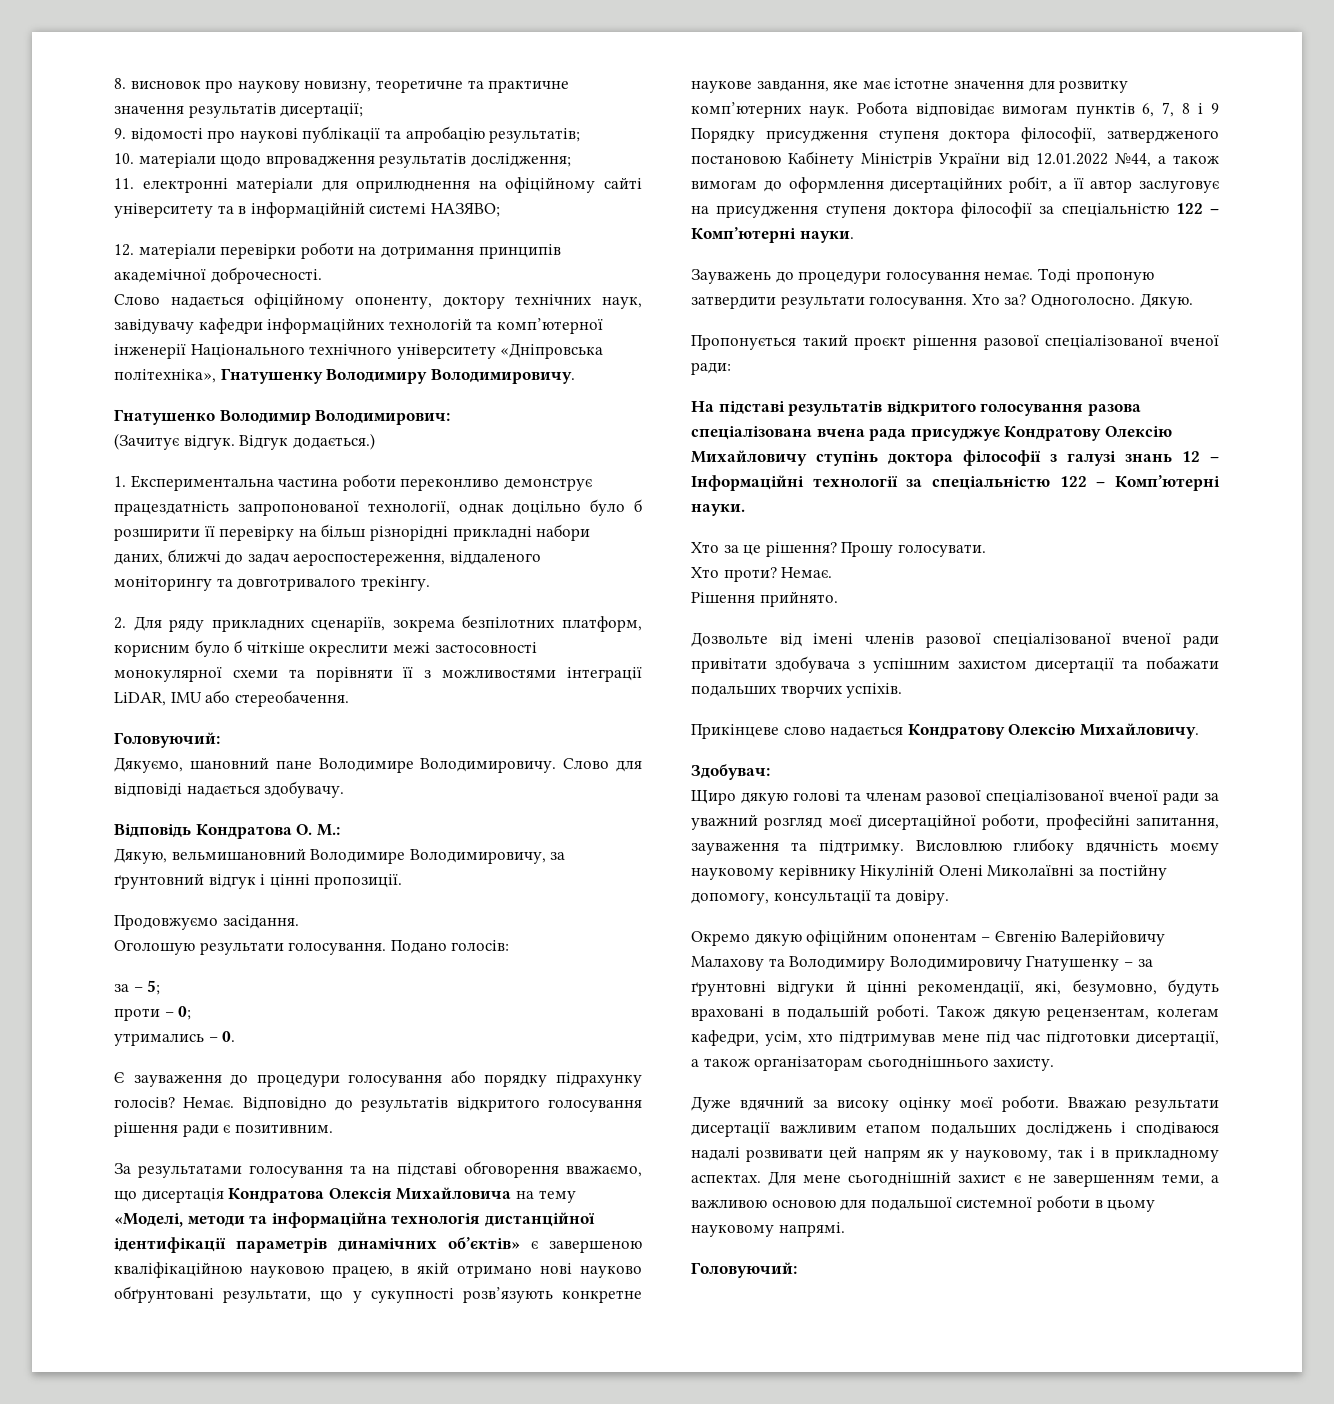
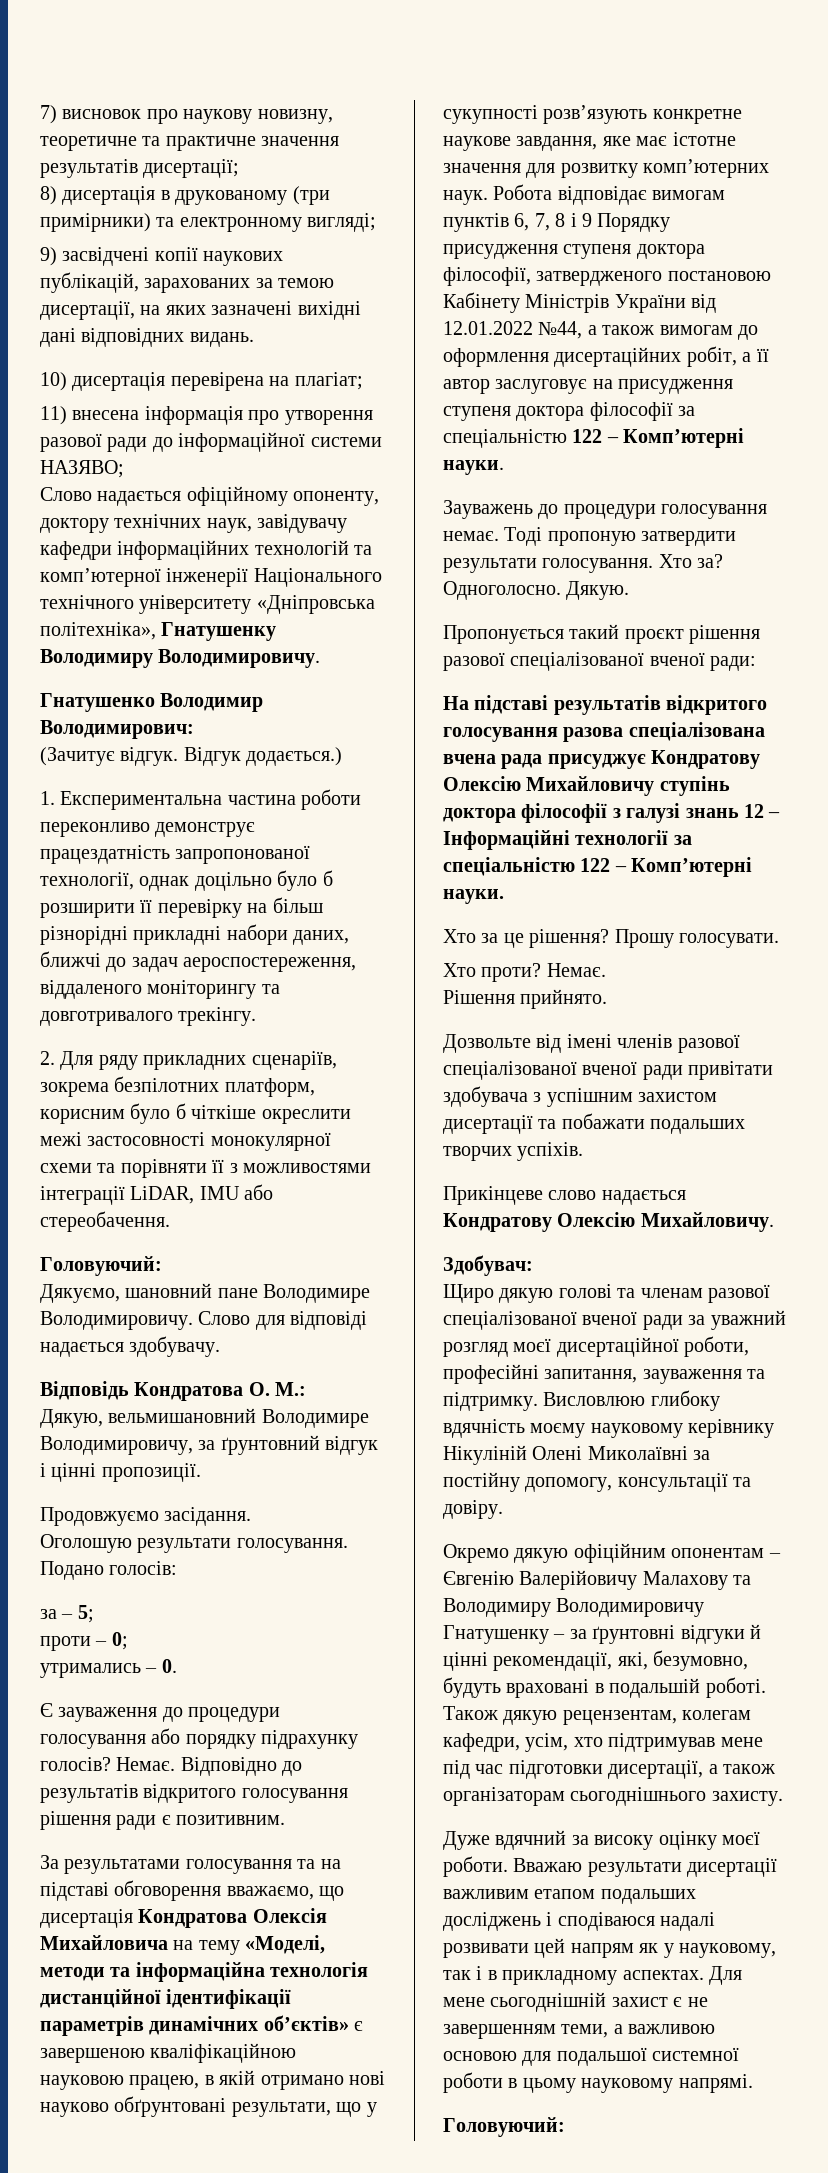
[114,78,126,89] 8. -> [40,105,57,124] 7)
[114,126,581,143] [114,153,571,168] [114,177,642,193] [114,202,500,218] [114,242,561,259] [114,267,322,284] 9. відомості про наукові публікації та апробацію результатів; // 10. матеріали щодо впровадження результатів дослідження; // 11. електронні матеріали для оприлюднення на офіційному сайті університету та в інформаційній системі НАЗЯВО; // 12. матеріали перевірки роботи на дотримання принципів академічної доброчесності. -> [40,186,330,205] [40,213,377,232] [40,247,284,266] [40,272,335,293] [40,301,361,320] [40,328,254,347] [40,372,363,391] [40,406,373,425] [40,432,382,452] [40,460,124,478] 8) дисертація в друкованому (три примірники) та електронному вигляді; // 9) засвідчені копії наукових публікацій, зарахованих за темою дисертації, на яких зазначені вихідні дані відповідних видань. // 10) дисертація перевірена на плагіат; // 11) внесена інформація про утворення разової ради до інформаційної системи НАЗЯВО;

